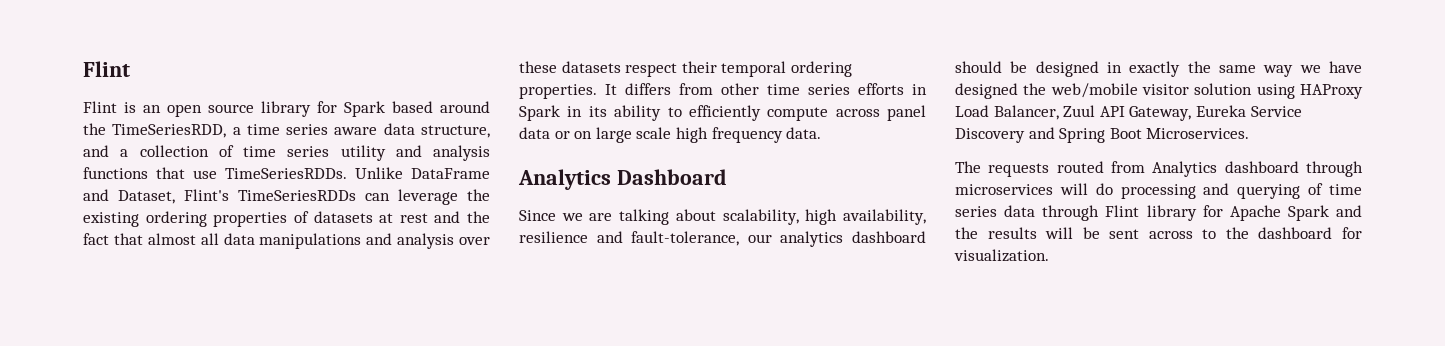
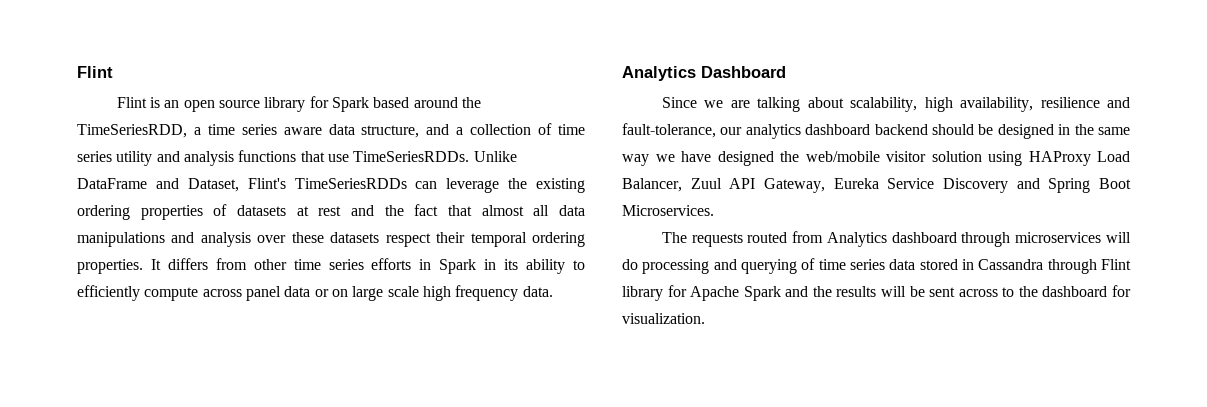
(926, 237) none -> [874,124,928,135] backend
[1129,61,1181,77] exactly -> (1071, 129) none
(1036, 211) none -> [919,259,1044,270] stored in Cassandra

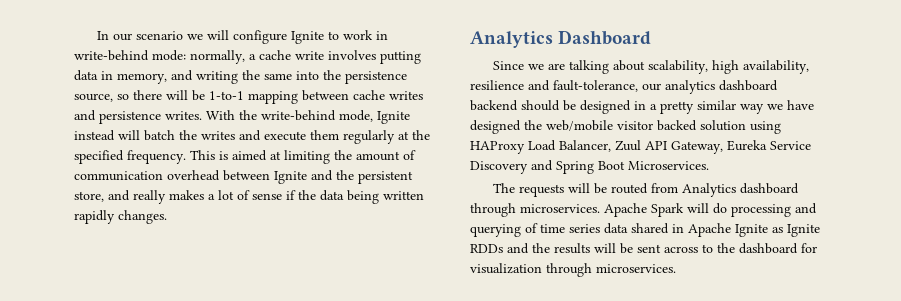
[77,66,113,78] [116,96,481,112] [77,123,586,138] [77,150,517,166] [77,178,585,193] [77,204,586,220] [77,232,586,247] [77,258,585,274] [77,285,553,301] Flint // Flint is an open source library for Spark based around the TimeSeriesRDD, a time series aware data structure, and a collection of time series utility and analysis functions that use TimeSeriesRDDs. Unlike DataFrame and Dataset, Flint's TimeSeriesRDDs can leverage the existing ordering properties of datasets at rest and the fact that almost all data manipulations and analysis over these datasets respect their temporal ordering properties. It differs from other time series efforts in Spark in its ability to efficiently compute across panel data or on large scale high frequency data. -> [97,30,389,44] [74,50,421,64] [74,70,407,84] [74,90,423,104] [74,110,410,124] [74,130,430,144] [74,150,416,164] [74,170,413,184] [74,190,424,204] [74,210,167,224] In our scenario we will configure Ignite to work in write-behind mode: normally, a cache write involves putting data in memory, and writing the same into the persistence source, so there will be 1-to-1 mapping between cache writes and persistence writes. With the write-behind mode, Ignite instead will batch the writes and execute them regularly at the specified frequency. This is aimed at limiting the amount of communication overhead between Ignite and the persistent store, and really makes a lot of sense if the data being written rapidly changes.
[1074,124,1130,135] the same -> [650,100,736,114] a pretty similar
(926, 156) none -> [657,120,697,131] backed
(743, 240) none -> [568,183,608,194] will be
[1015,232,1102,243] microservices -> [520,203,684,217] microservices. Apache Spark
[919,259,1131,274] [622,285,781,301] stored in Cassandra through Flint library for Apache Spark -> [631,223,820,237] [470,244,503,253] shared in Apache Ignite as Ignite RDDs
[622,313,705,324] visualization. -> [470,263,676,277] visualization through microservices.

